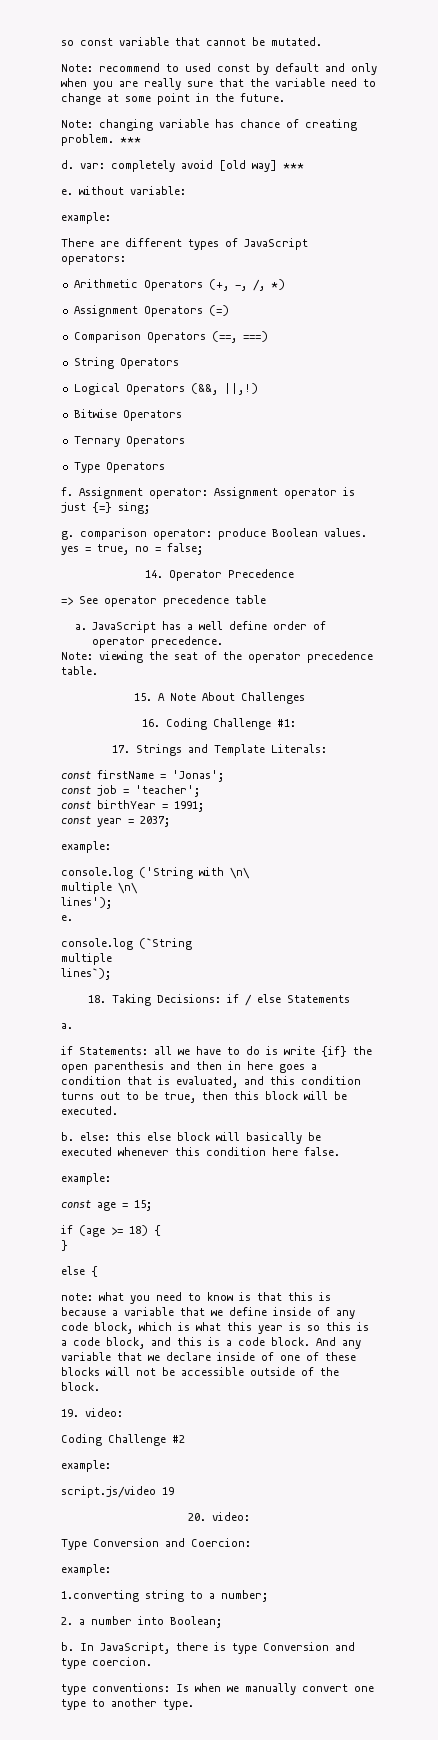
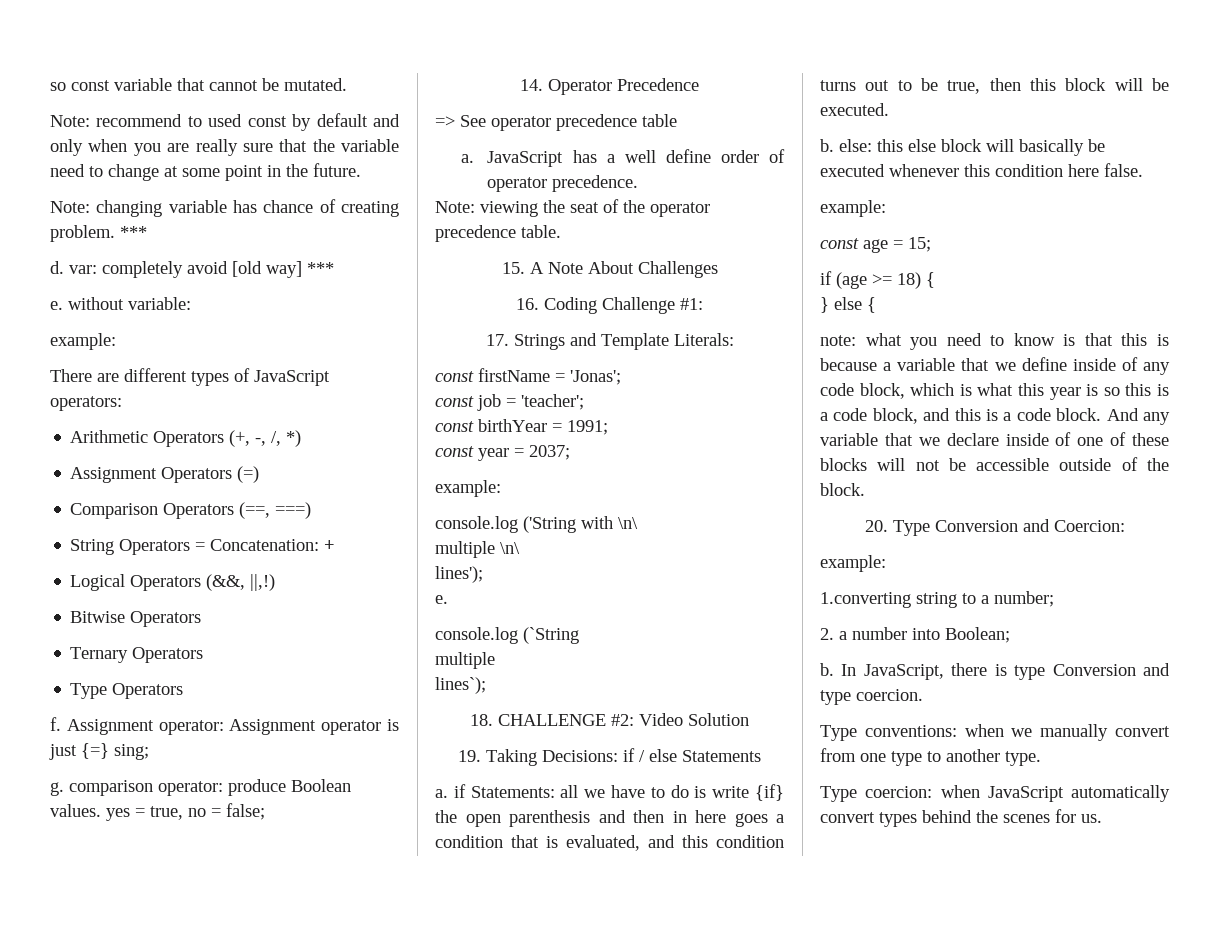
(179, 363) none -> [195,539,336,551] = Concatenation: +
(106, 999) none -> [498,713,749,726] [458,750,481,762] CHALLENGE #2: Video Solution // 19.
(73, 1026) // -> (448, 793) none
(68, 1245) // -> (829, 305) none
[61,1408,123,1417] [61,1434,185,1446] [61,1460,111,1472] [61,1486,174,1498] // 19. video: // Coding Challenge #2 // example: // script.js/video 19 -> (865, 489) none
[212,1512,250,1521] video: // -> (888, 526) none
[61,1683,189,1695] type conventions: Is -> [820,725,957,741] Type conventions:
(348, 1688) none -> [820,748,856,762] from
(194, 1704) none -> [820,785,1170,802] [820,809,1102,827] // Type coercion: when JavaScript automatically convert types behind the scenes for us.

